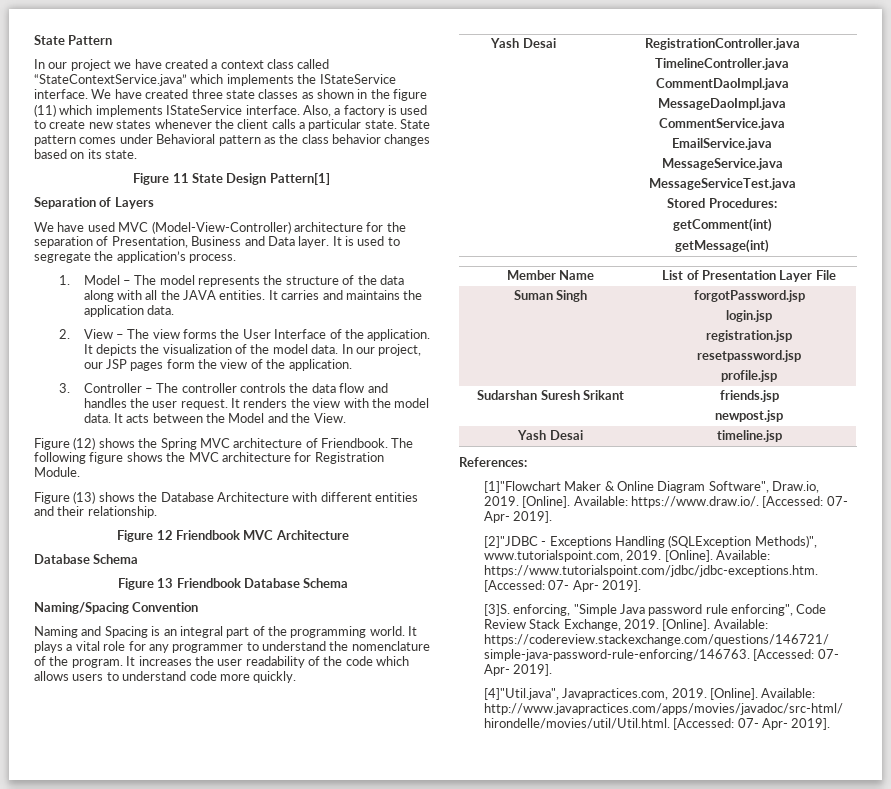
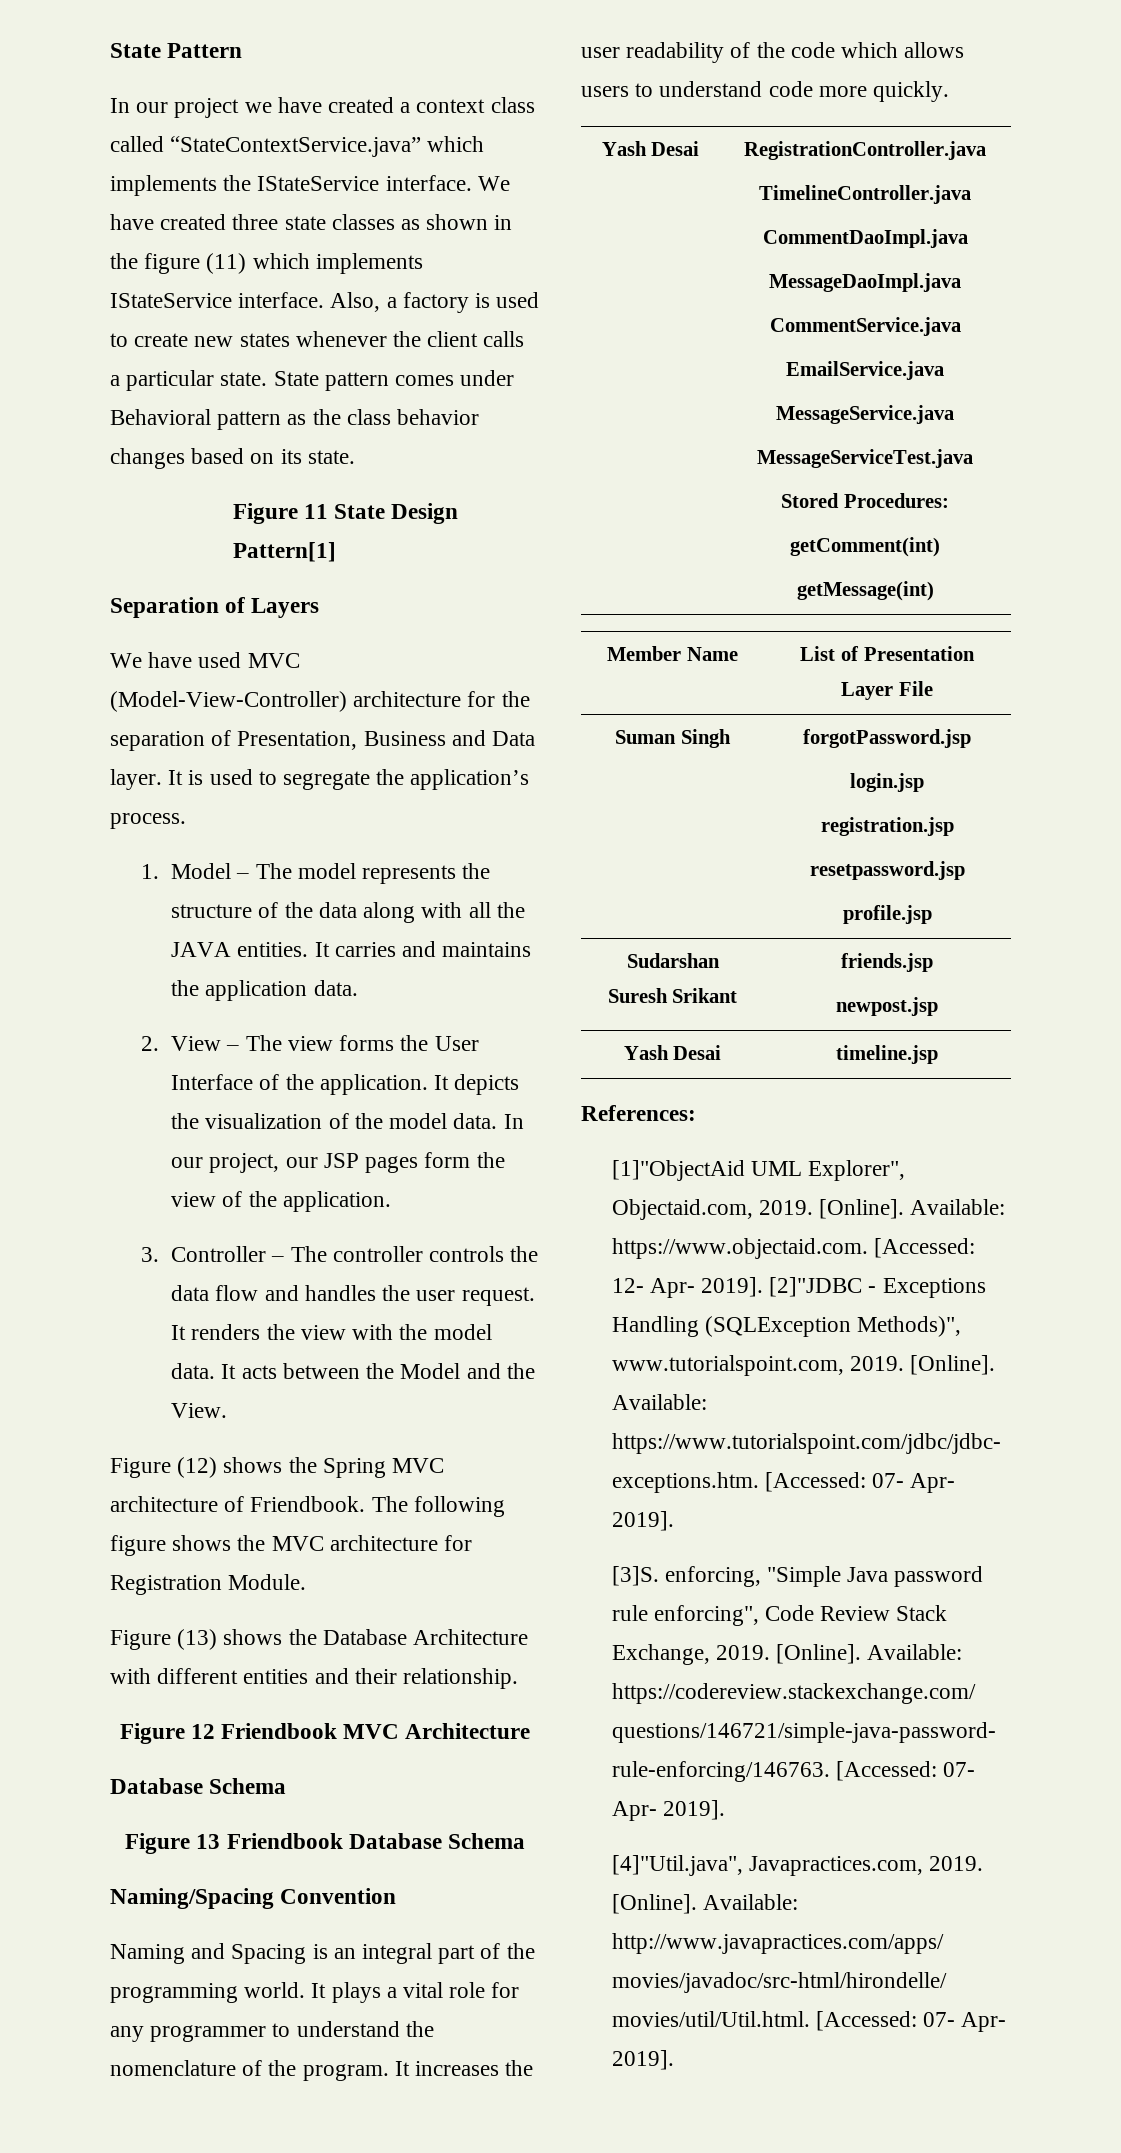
[483,481,820,493] [483,496,848,508] [483,511,553,523] [1]"Flowchart Maker & Online Diagram Software", Draw.io, 2019. [Online]. Available: https://www.draw.io/. [Accessed: 07- Apr- 2019]. // -> [611,1160,906,1181] [611,1199,1006,1220] [611,1238,975,1259] [611,1277,764,1298] [1]"ObjectAid UML Explorer", Objectaid.com, 2019. [Online]. Available: https://www.objectaid.com. [Accessed: 12- Apr- 2019].

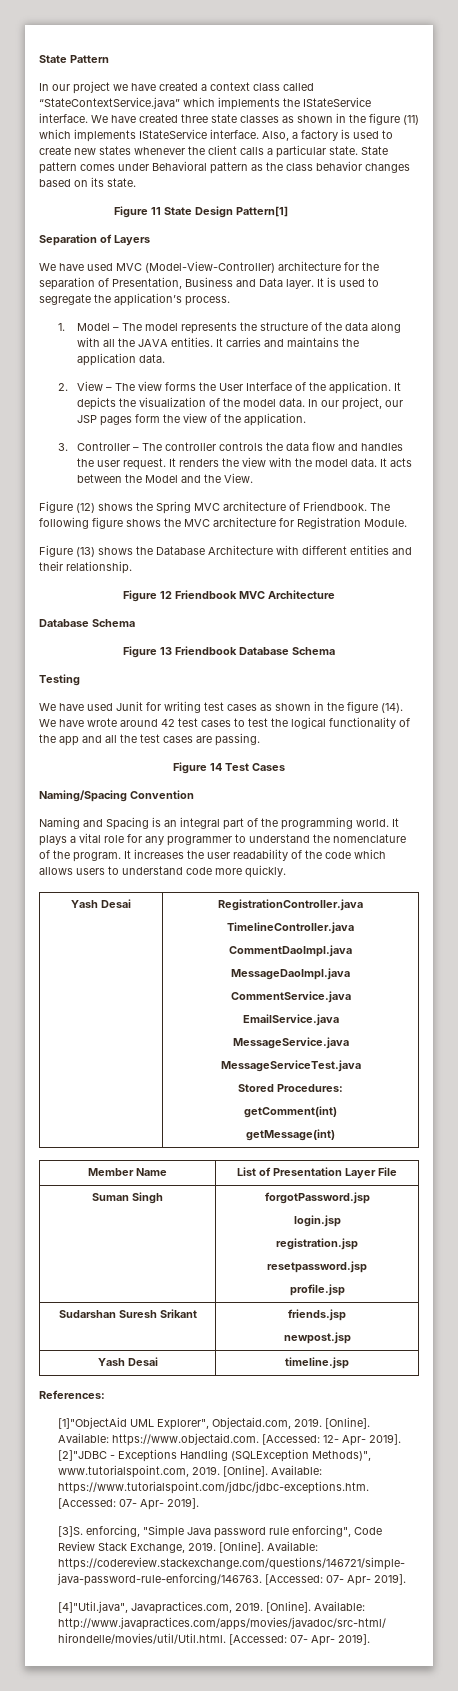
(525, 1841) none -> [39,674,80,686] [39,701,403,713] [39,717,410,729] [39,733,260,746] [173,762,285,774] // Testing // We have used Junit for writing test cases as shown in the figure (14). We have wrote around 42 test cases to test the logical functionality of the app and all the test cases are passing. // Figure 14 Test Cases

